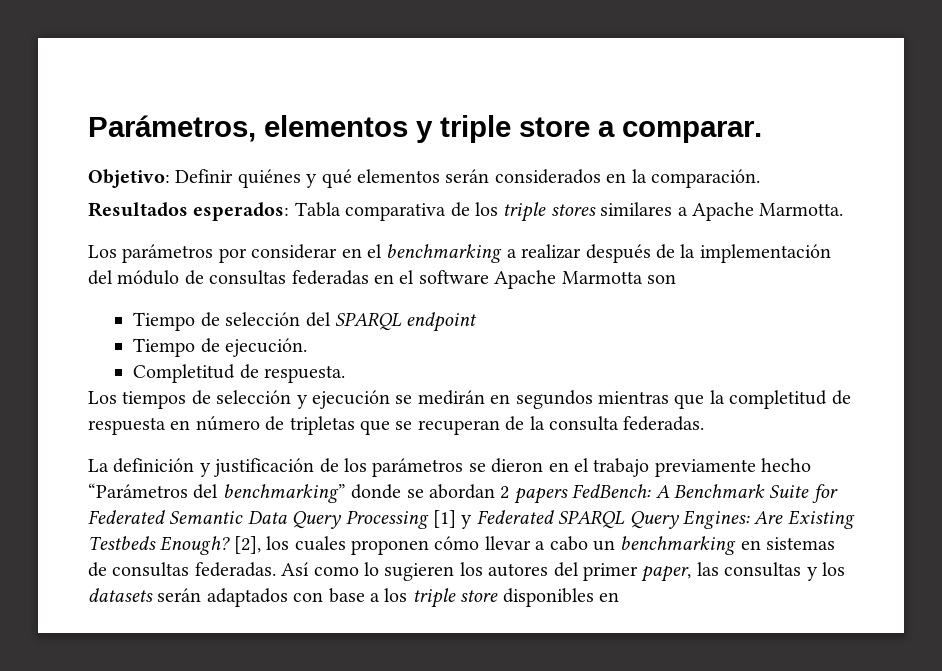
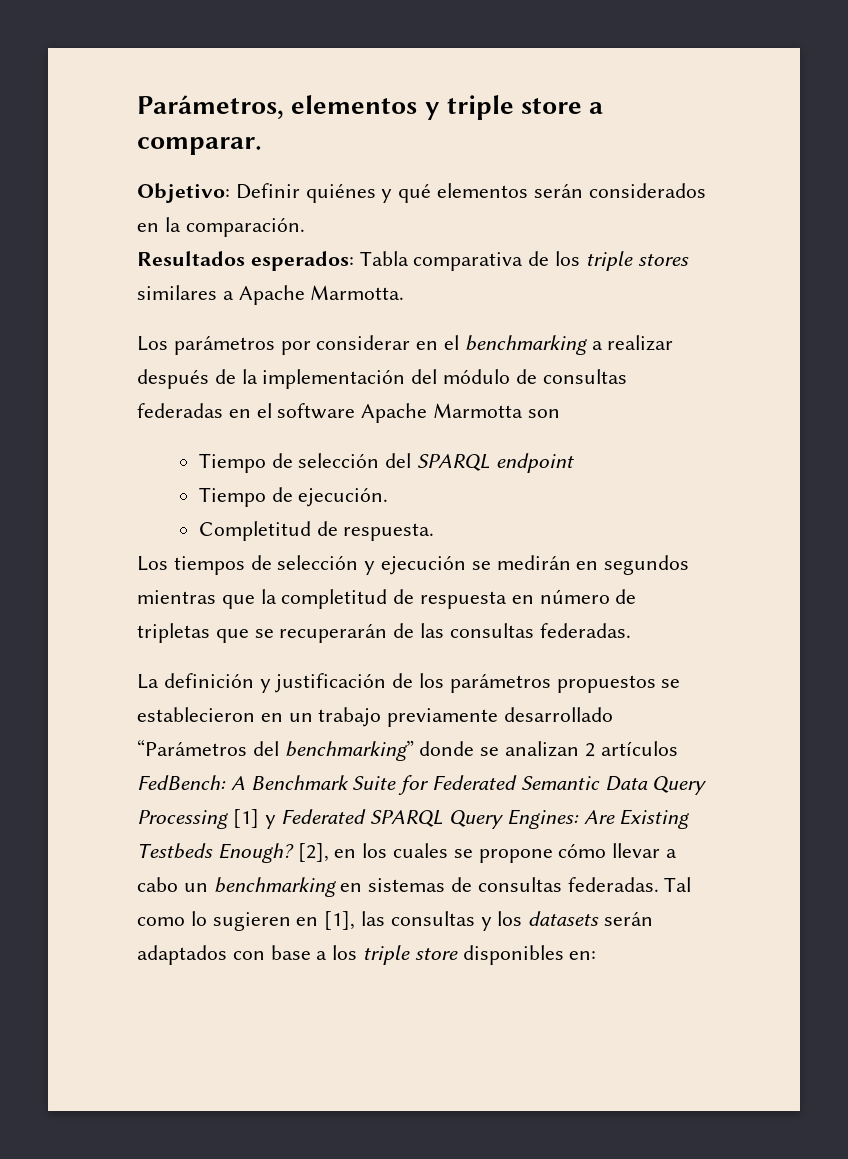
[417,416,619,435] recuperan de la consulta -> [279,623,534,643] recuperarán de las consultas
[468,458,589,473] se dieron en el -> [556,675,681,693] [137,707,313,722] propuestos se establecieron en un
[761,458,812,472] hecho -> [504,707,614,722] desarrollado
[428,484,568,504] abordan 2 papers -> [505,741,678,757] analizan 2 artículos
(261, 545) none -> [334,849,357,858] en
[351,540,429,555] proponen -> [453,849,553,863] se propone
[281,562,310,576] Así -> [664,877,692,892] Tal
[459,562,692,582] los autores del primer paper, -> [296,911,356,930] en [1],
[598,592,619,602] en -> [569,951,597,960] en:

